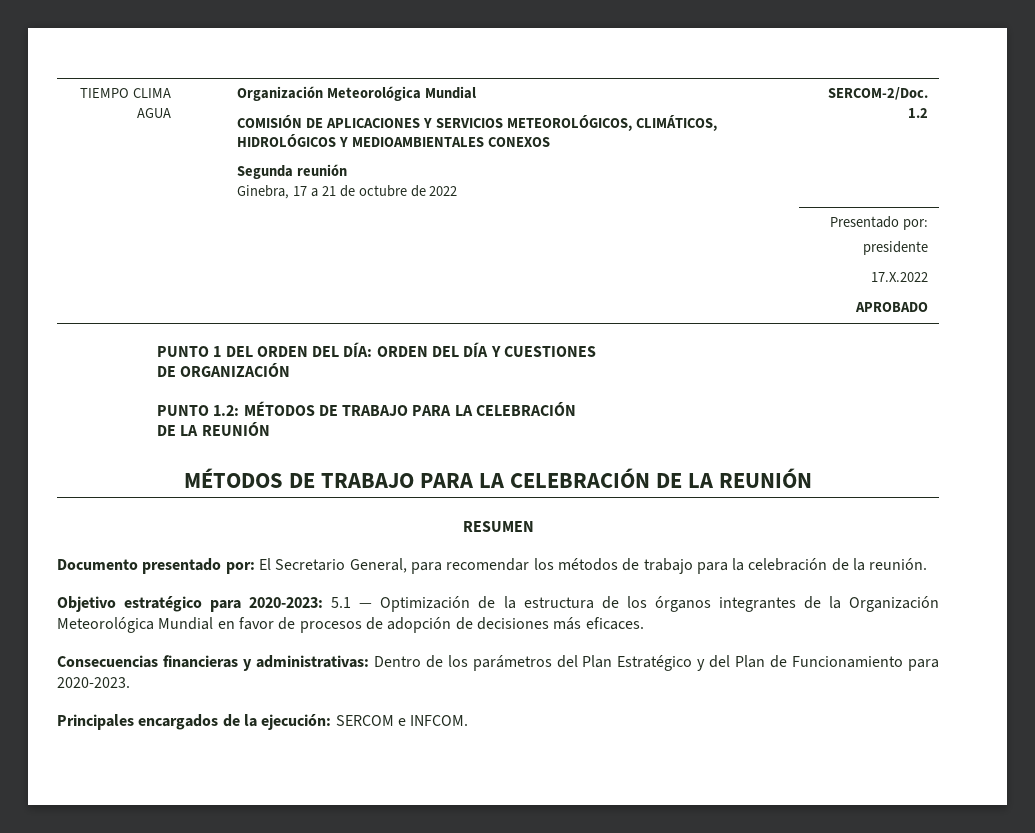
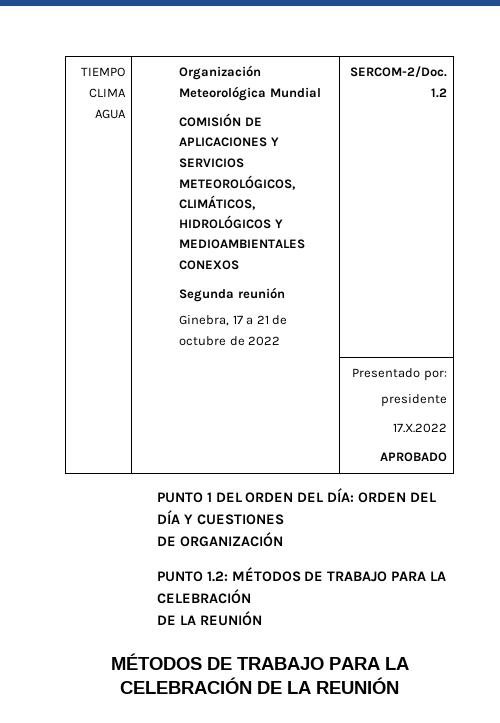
[462,521,534,532] [57,558,928,574] [57,596,939,612] [57,617,644,633] [57,655,939,671] [57,677,130,688] [57,714,469,730] // RESUMEN // Documento presentado por: El Secretario General, para recomendar los métodos de trabajo para la celebración de la reunión. // Objetivo estratégico para 2020-2023: 5.1 — Optimización de la estructura de los órganos integrantes de la Organización Meteorológica Mundial en favor de procesos de adopción de decisiones más eficaces. // Consecuencias financieras y administrativas: Dentro de los parámetros del Plan Estratégico y del Plan de Funcionamiento para 2020-2023. // Principales encargados de la ejecución: SERCOM e INFCOM. -> (399, 685) none

